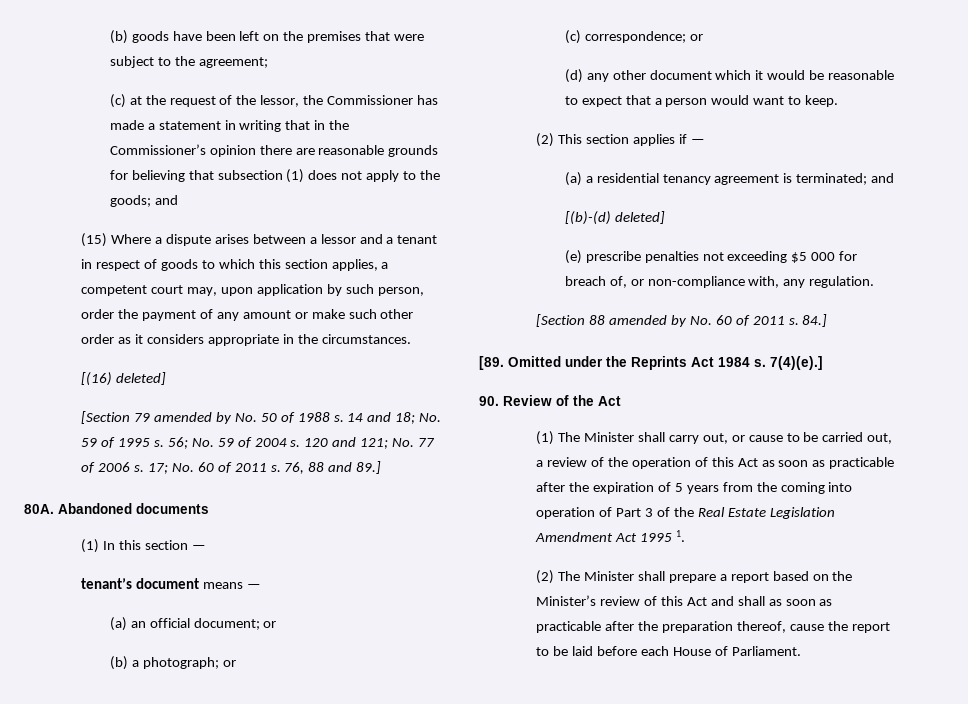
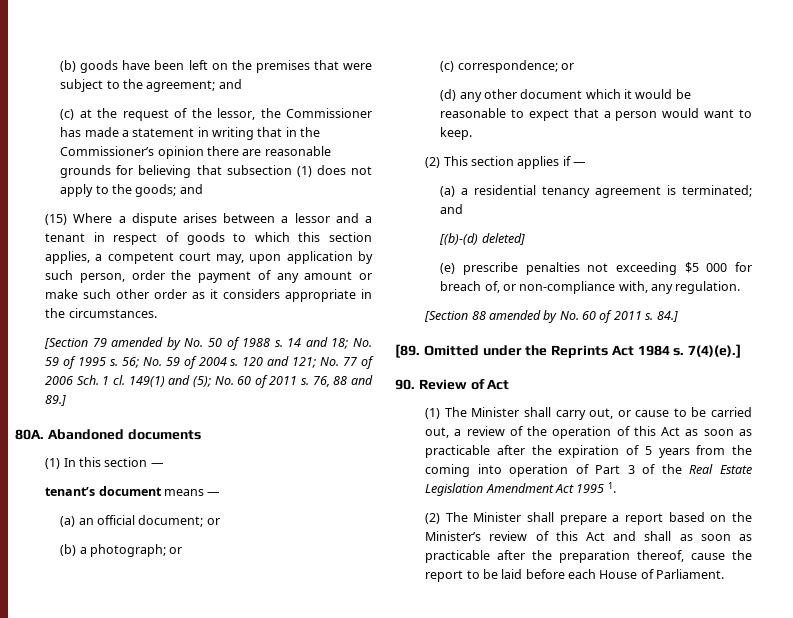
(268, 62) none -> [218,79,242,89] and
[81,372,167,386] // [(16) deleted] -> (157, 313) none
[134,463,168,474] s. 17; -> [76,375,211,387] Sch. 1 cl. 149(1) and (5);
[573,395,594,406] the -> (485, 384) none

